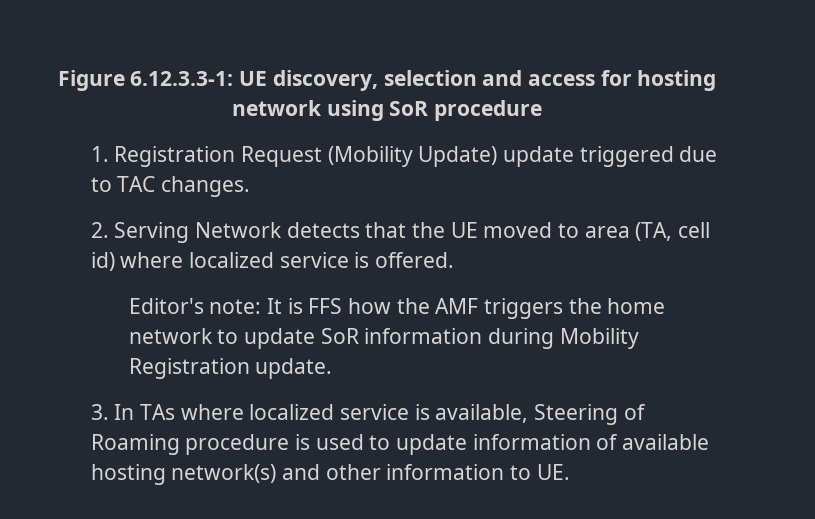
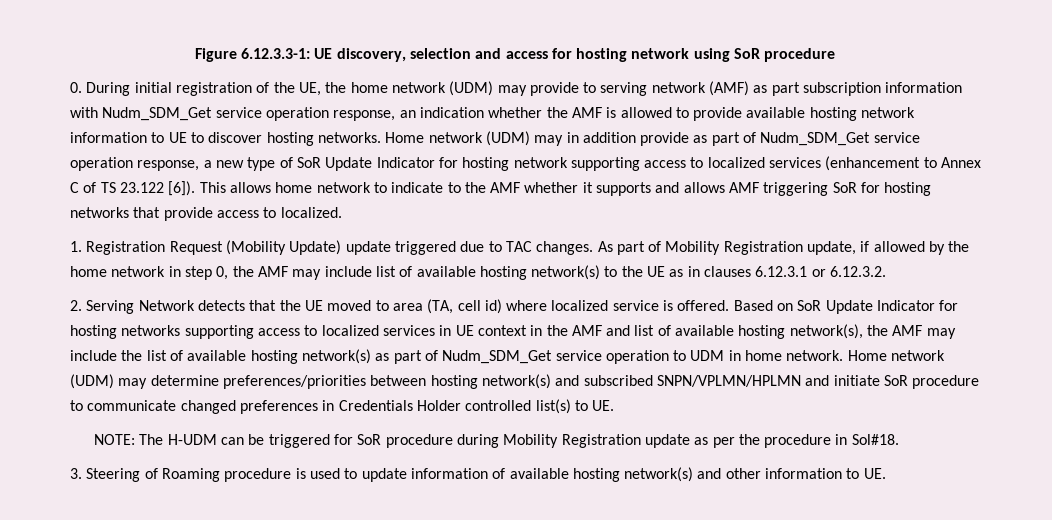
(543, 110) none -> [70,81,963,96] [70,107,916,121] [70,131,920,146] [70,156,982,171] [70,181,932,196] [70,207,342,221] // 0. During initial registration of the UE, the home network (UDM) may provide to serving network (AMF) as part subscription information with Nudm_SDM_Get service operation response, an indication whether the AMF is allowed to provide available hosting network information to UE to discover hosting networks. Home network (UDM) may in addition provide as part of Nudm_SDM_Get service operation response, a new type of SoR Update Indicator for hosting network supporting access to localized services (enhancement to Annex C of TS 23.122 [6]). This allows home network to indicate to the AMF whether it supports and allows AMF triggering SoR for hosting networks that provide access to localized.
(251, 186) none -> [597,241,970,255] [70,265,887,280] As part of Mobility Registration update, if allowed by the home network in step 0, the AMF may include list of available hosting network(s) to the UE as in clauses 6.12.3.1 or 6.12.3.2.
[128,298,666,319] [128,328,639,349] [128,358,333,379] [90,404,529,423] // Editor's note: It is FFS how the AMF triggers the home network to update SoR information during Mobility Registration update. // 3. In TAs where localized service is available, -> [733,300,959,314] [70,324,956,339] [70,349,946,364] [70,374,980,389] [70,399,615,414] [94,434,899,448] [70,468,83,479] Based on SoR Update Indicator for hosting networks supporting access to localized services in UE context in the AMF and list of available hosting network(s), the AMF may include the list of available hosting network(s) as part of Nudm_SDM_Get service operation to UDM in home network. Home network (UDM) may determine preferences/priorities between hosting network(s) and subscribed SNPN/VPLMN/HPLMN and initiate SoR procedure to communicate changed preferences in Credentials Holder controlled list(s) to UE. // NOTE: The H-UDM can be triggered for SoR procedure during Mobility Registration update as per the procedure in Sol#18. // 3.

